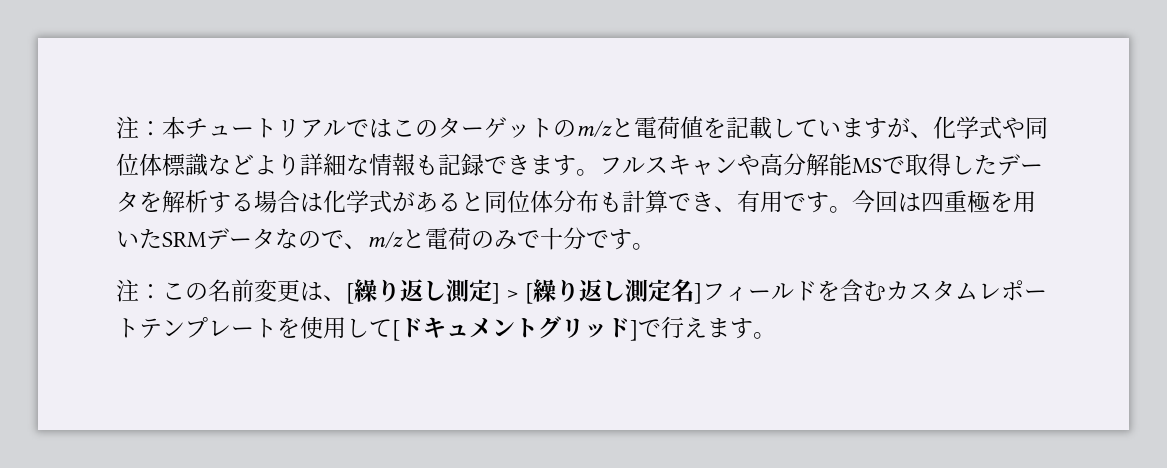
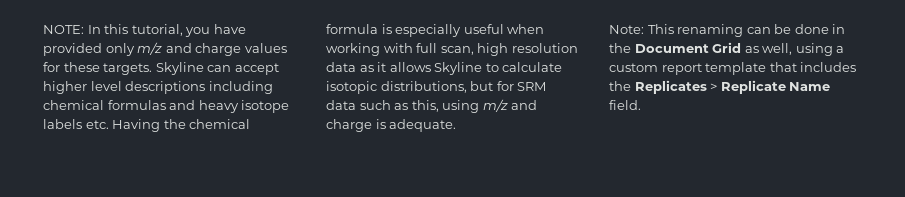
[116,116,1048,139] [116,153,1043,176] [116,190,1036,213] [116,227,655,250] [116,279,1048,304] [116,316,776,341] 注：本チュートリアルではこのターゲットのm/zと電荷値を記載していますが、化学式や同位体標識などより詳細な情報も記録できます。フルスキャンや高分解能MSで取得したデータを解析する場合は化学式があると同位体分布も計算でき、有用です。今回は四重極を用いたSRMデータなので、m/zと電荷のみで十分です。 // 注：この名前変更は、[繰り返し測定] > [繰り返し測定名]フィールドを含むカスタムレポートテンプレートを使用して[ドキュメントグリッド]で行えます。 -> [43,24,246,37] [43,42,287,56] [43,62,279,75] [43,81,273,94] [43,100,290,113] [43,119,251,132] [326,24,545,37] [326,43,578,56] [326,62,563,75] [326,81,547,94] [326,99,538,113] [326,119,457,132] [609,24,846,37] [609,42,845,56] [609,62,857,75] [609,80,831,94] [609,100,641,110] NOTE: In this tutorial, you have provided only m/z and charge values for these targets. Skyline can accept higher level descriptions including chemical formulas and heavy isotope labels etc. Having the chemical formula is especially useful when working with full scan, high resolution data as it allows Skyline to calculate isotopic distributions, but for SRM data such as this, using m/z and charge is adequate. // Note: This renaming can be done in the Document Grid as well, using a custom report template that includes the Replicates > Replicate Name field.

